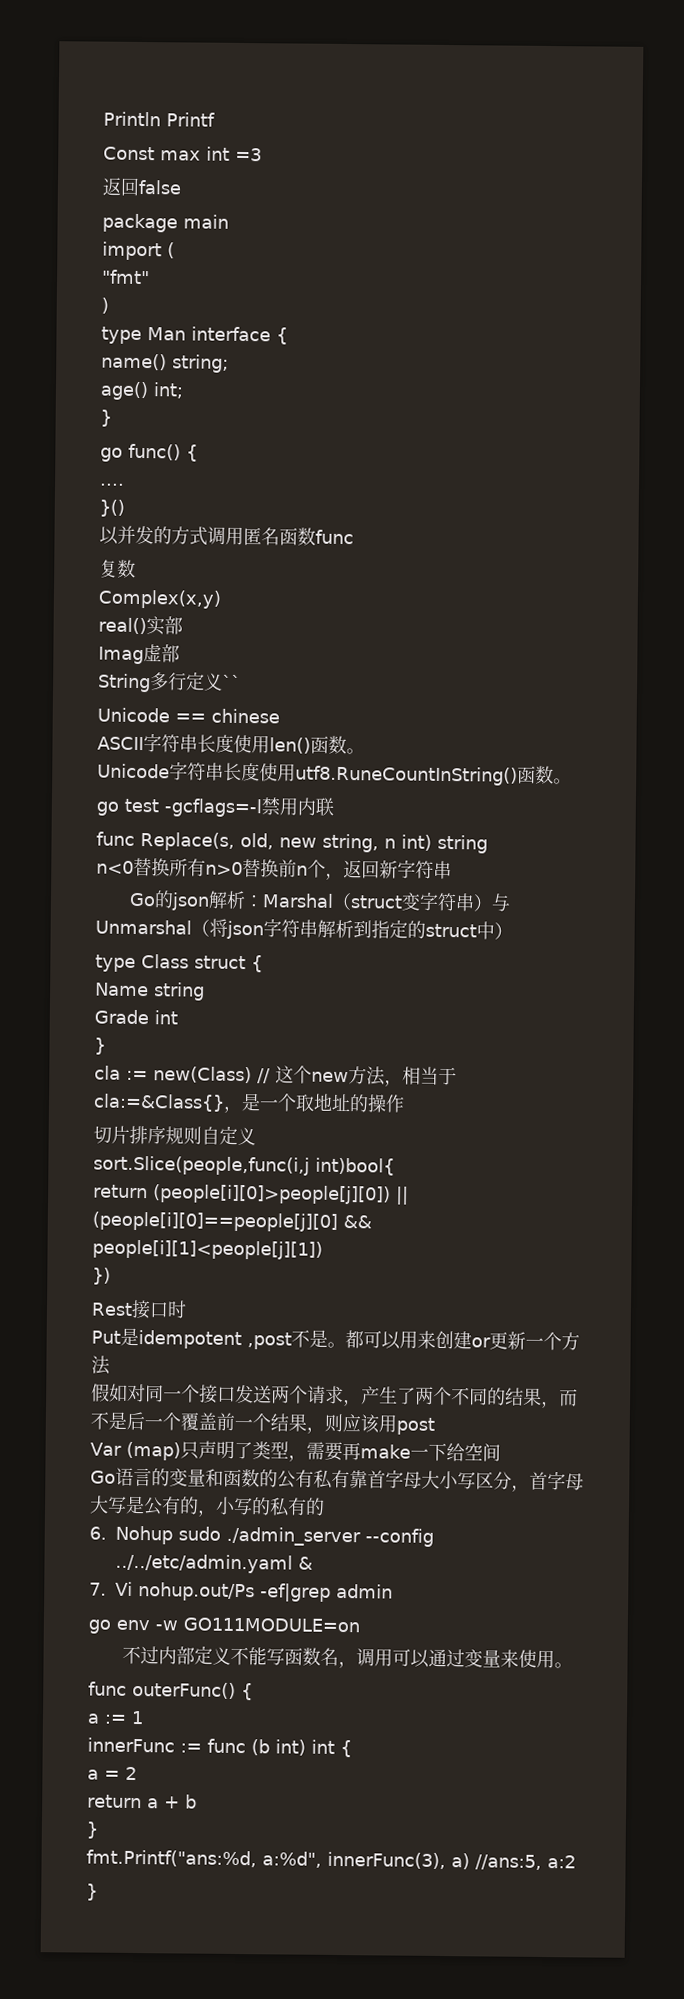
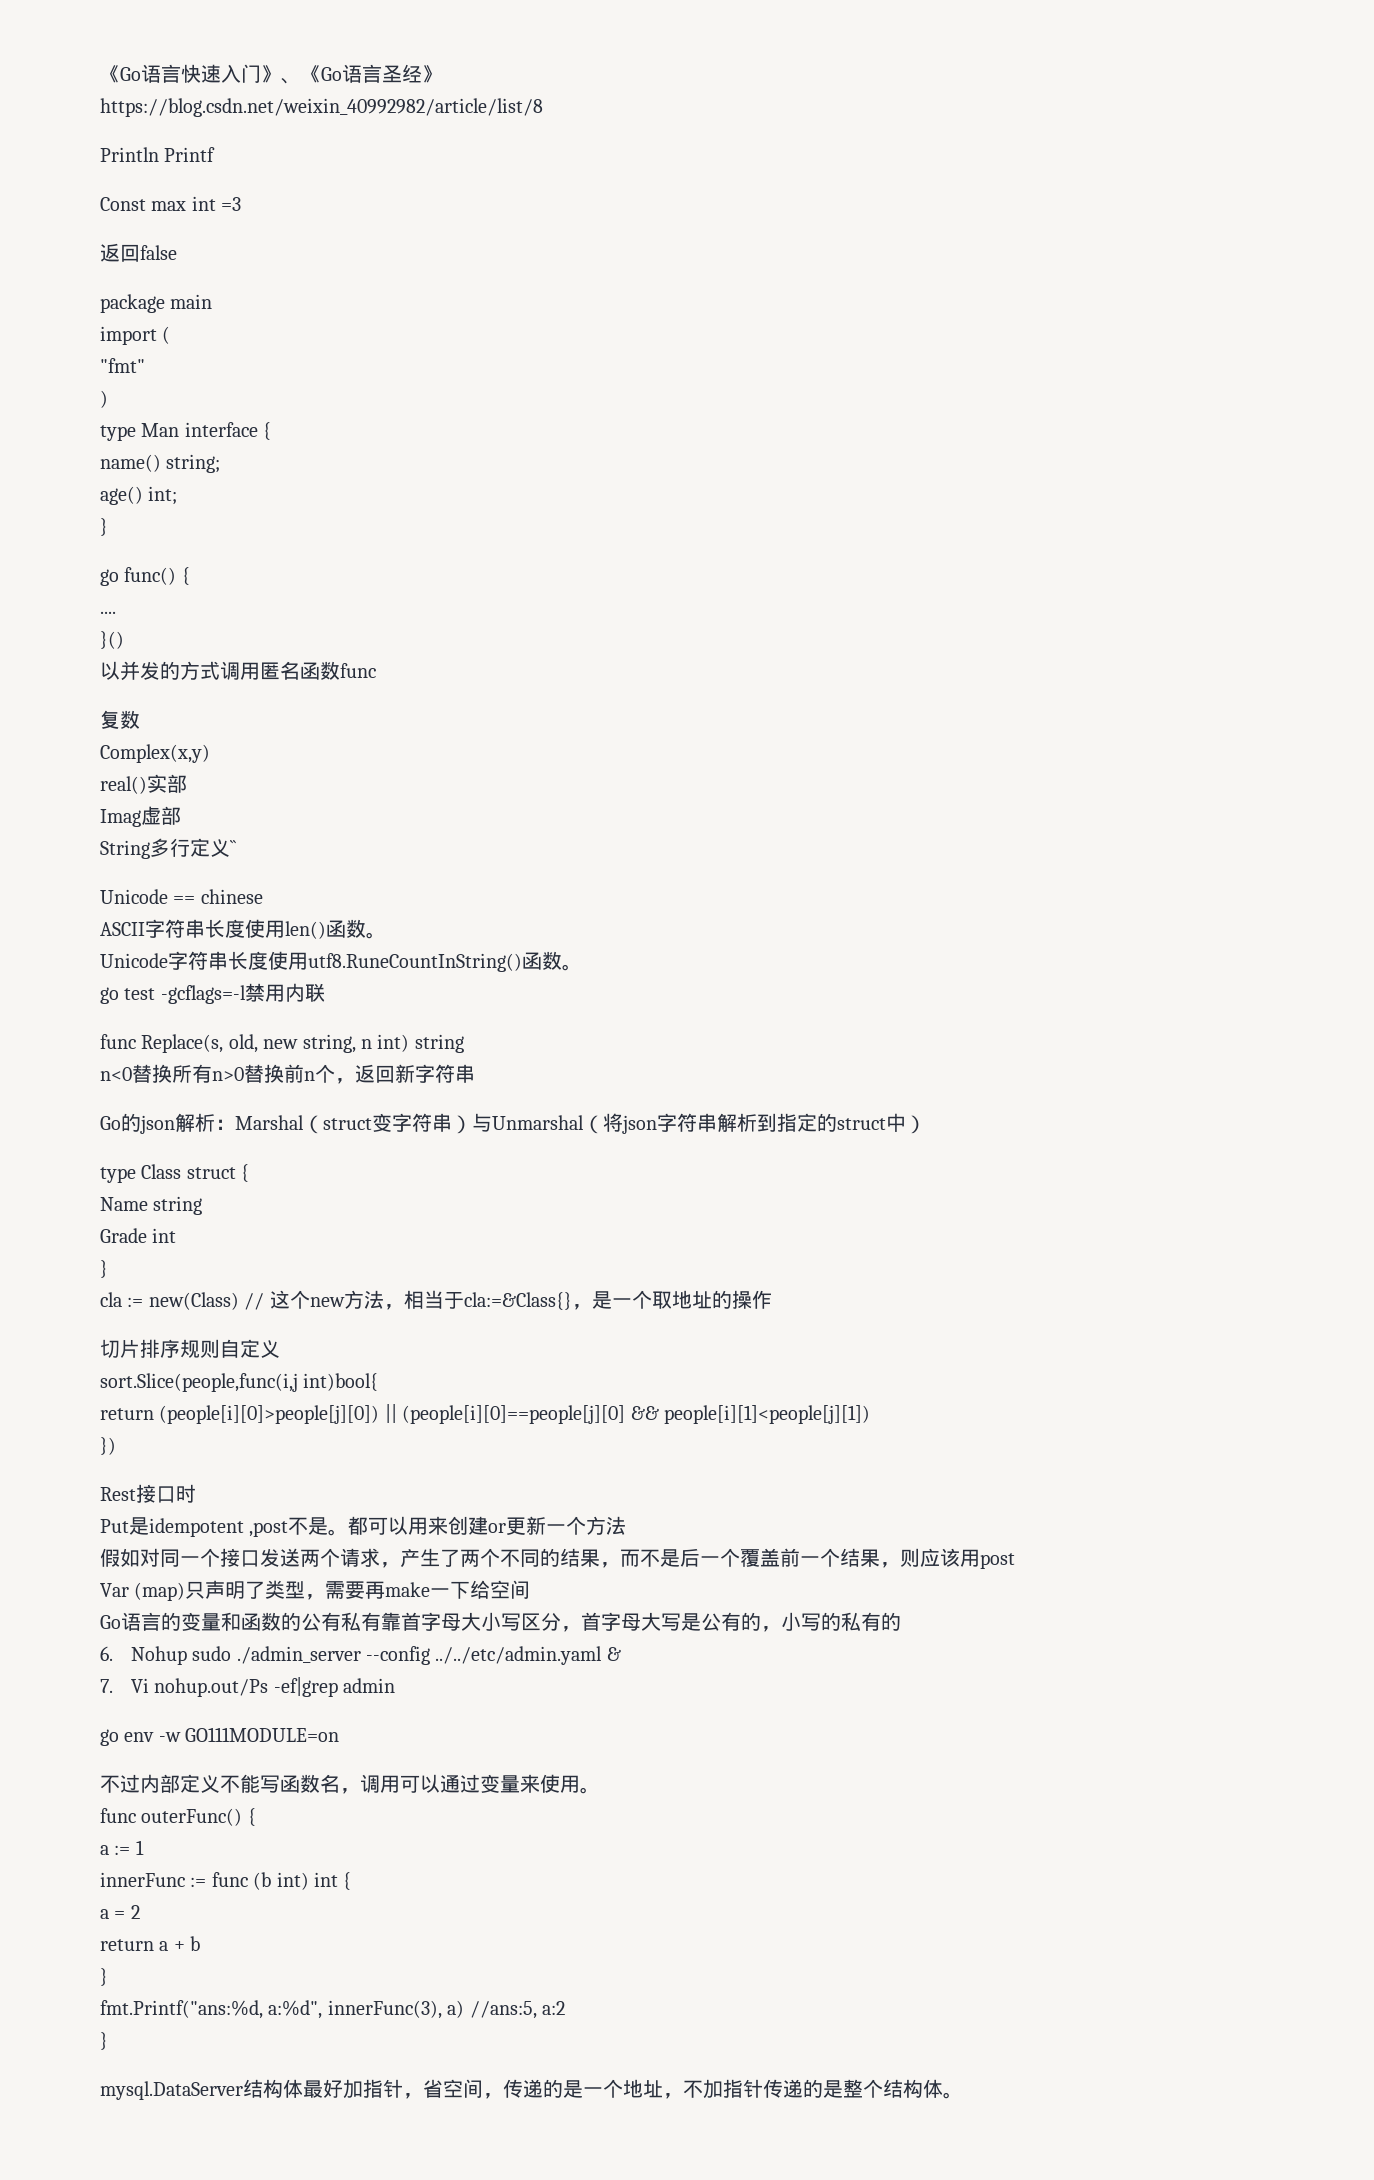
(103, 119) none -> [100,64,442,84] [100,98,543,117] 《Go语言快速入门》、《Go语言圣经》 // https://blog.csdn.net/weixin_40992982/article/list/8 //
(98, 1892) none -> [100,2079,963,2100] // mysql.DataServer结构体最好加指针，省空间，传递的是一个地址，不加指针传递的是整个结构体。

